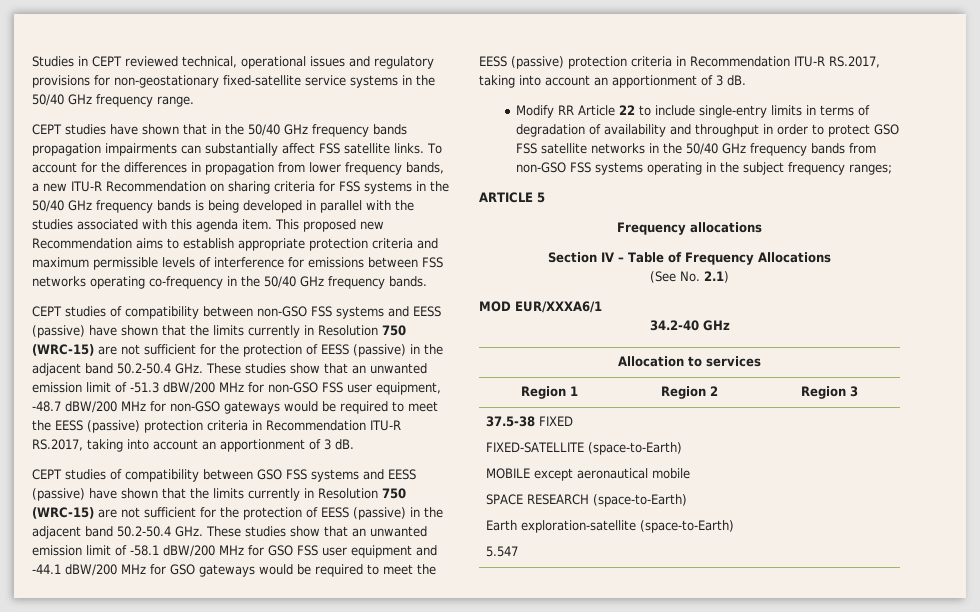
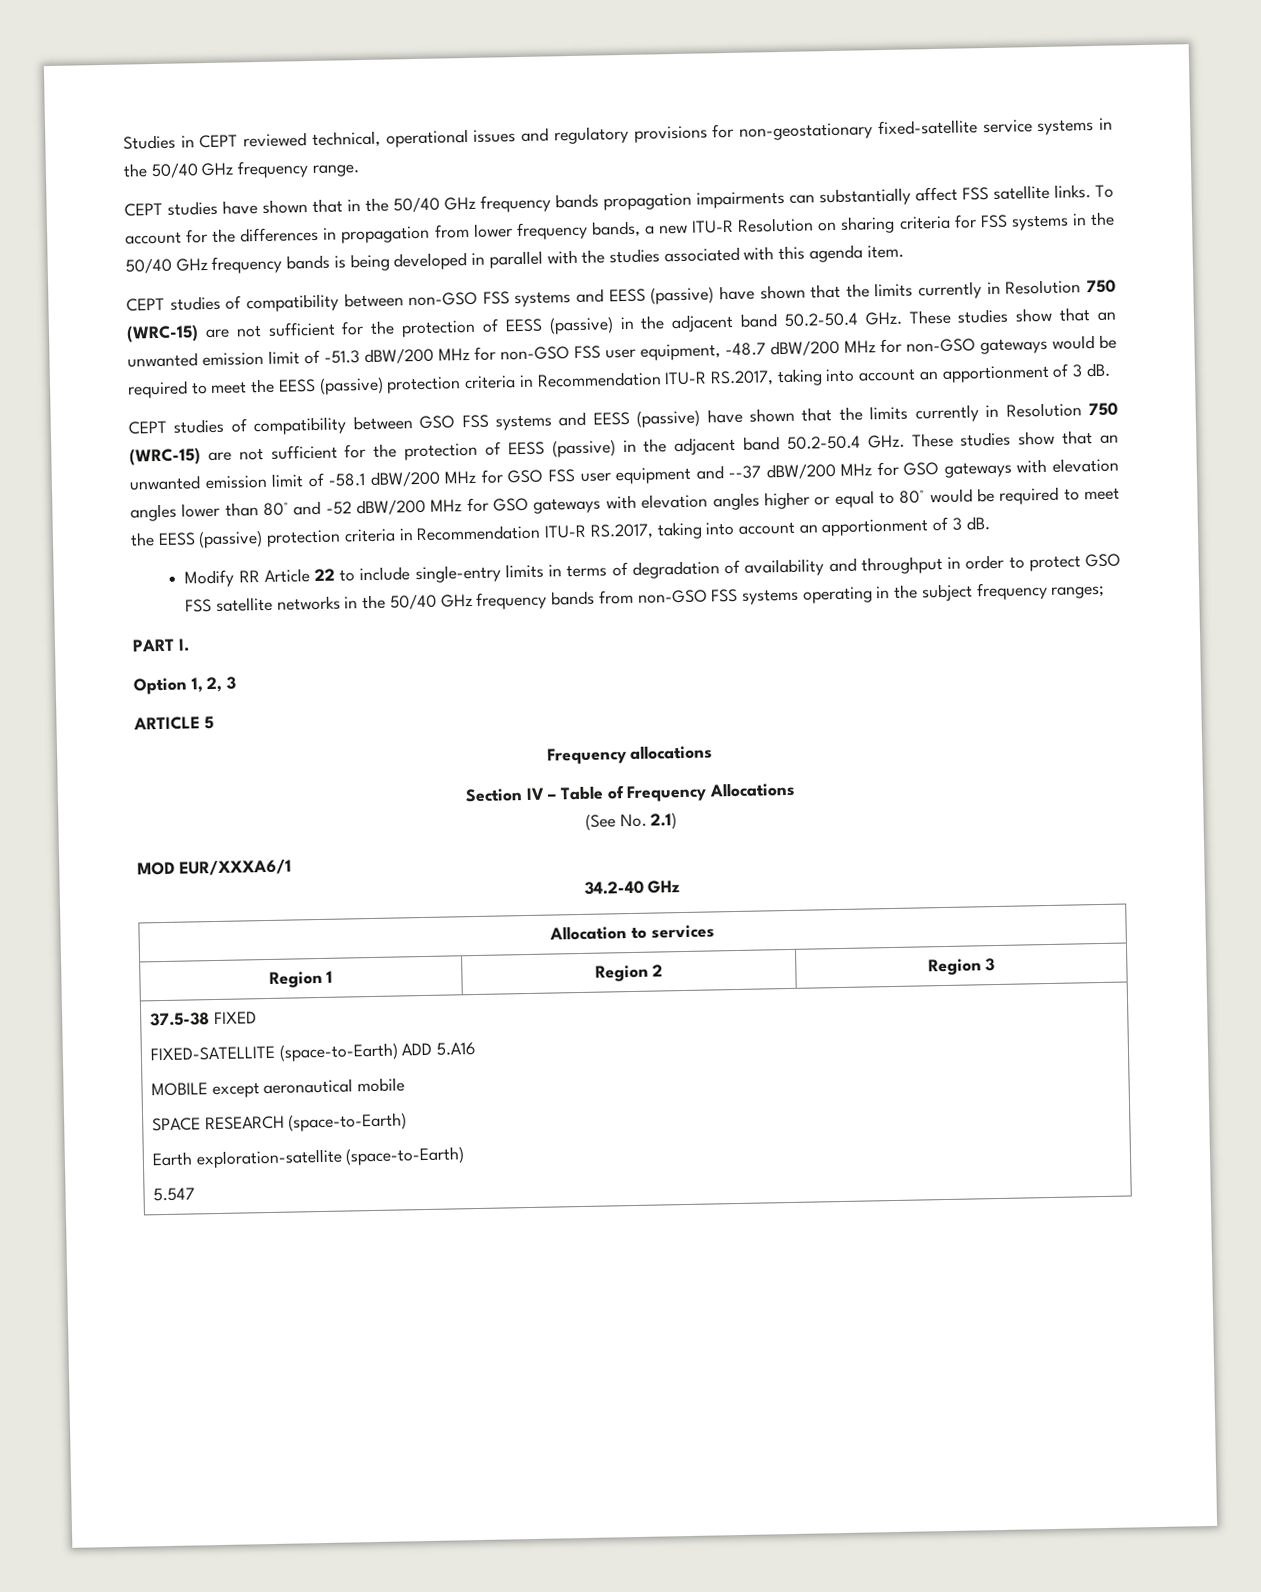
[106,181,206,192] Recommendation -> [737,217,815,233] Resolution
[275,219,384,232] [32,238,438,251] [32,257,443,270] [32,276,427,289] This proposed new Recommendation aims to establish appropriate protection criteria and maximum permissible levels of interference for emissions between FSS networks operating co-frequency in the 50/40 GHz frequency bands. -> (904, 251) none
[32,564,255,577] -44.1 dBW/200 MHz for GSO gateways -> [728,457,1119,480] [130,489,926,522] --37 dBW/200 MHz for GSO gateways with elevation angles lower than 80° and -52 dBW/200 MHz for GSO gateways with elevation angles higher or equal to 80°
(892, 169) none -> [132,638,190,652] [133,676,237,695] // PART I. // Option 1, 2, 3
(682, 448) none -> [401,1041,477,1056] ADD 5.A16

